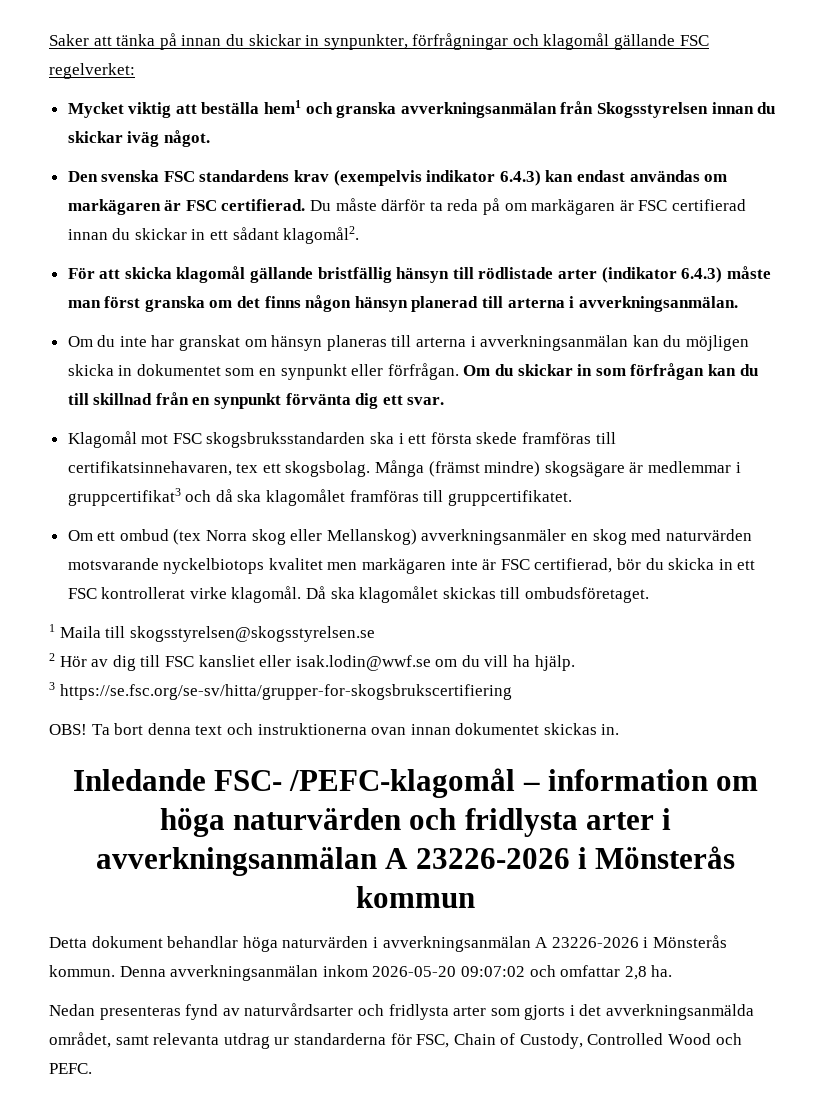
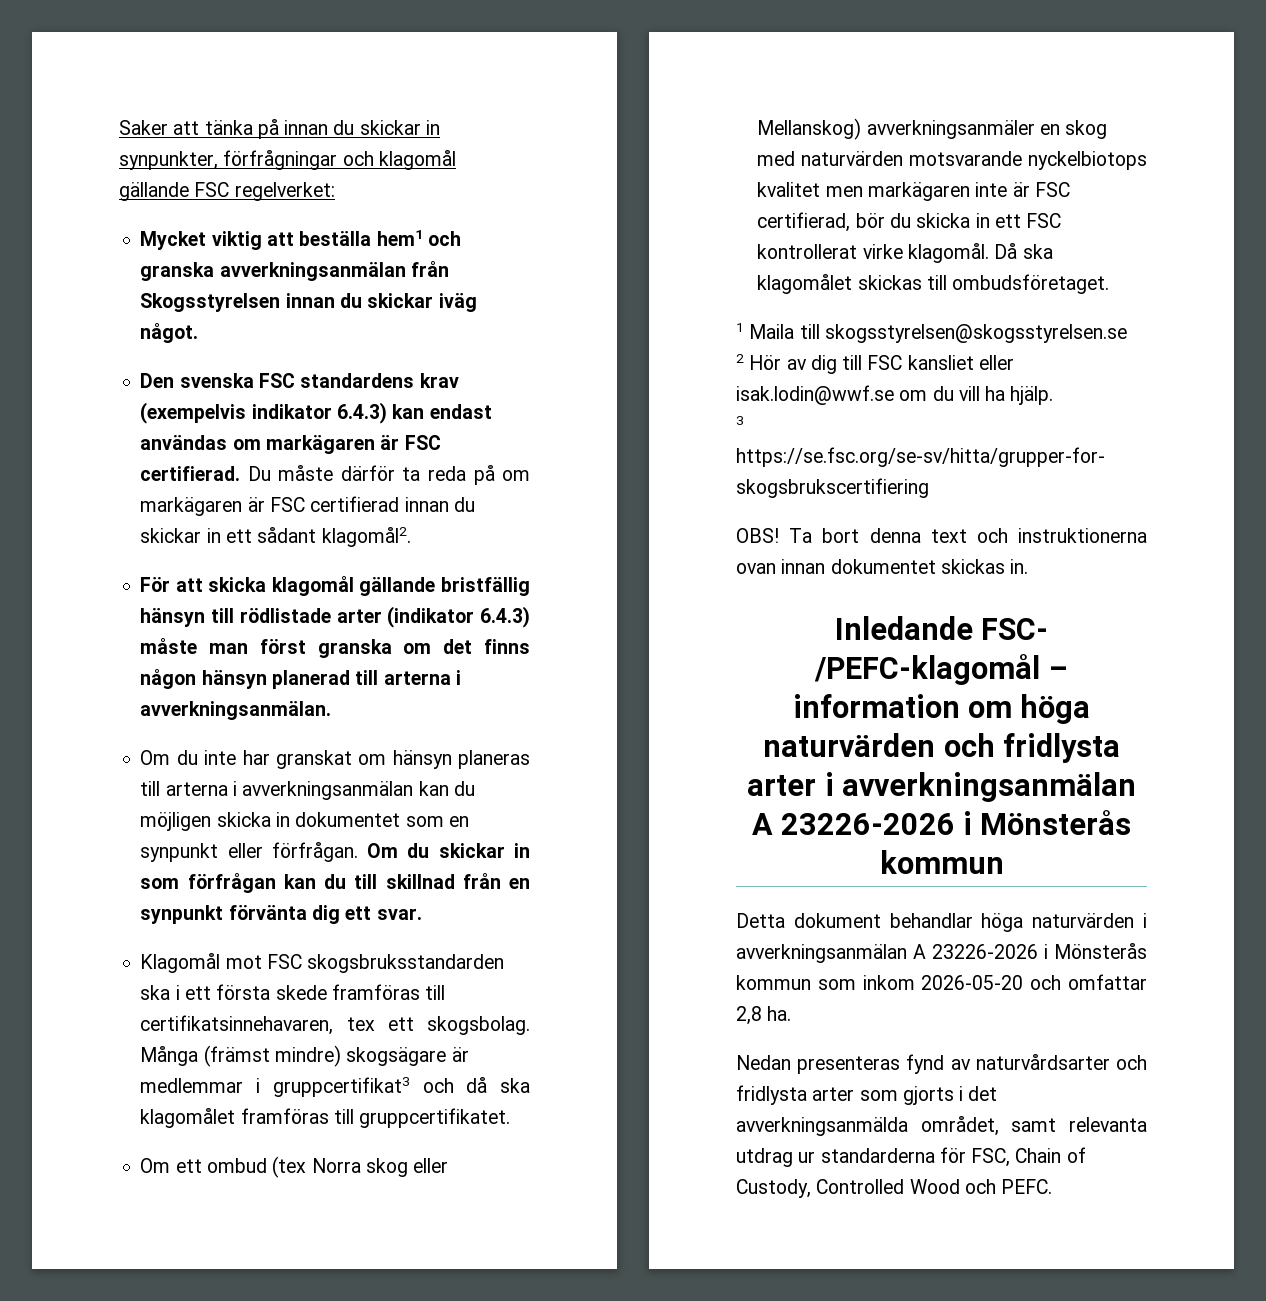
[49,965,319,981] kommun. Denna avverkningsanmälan -> [736,975,856,990] kommun som
[460,966,525,977] 09:07:02 -> (1024, 982) none

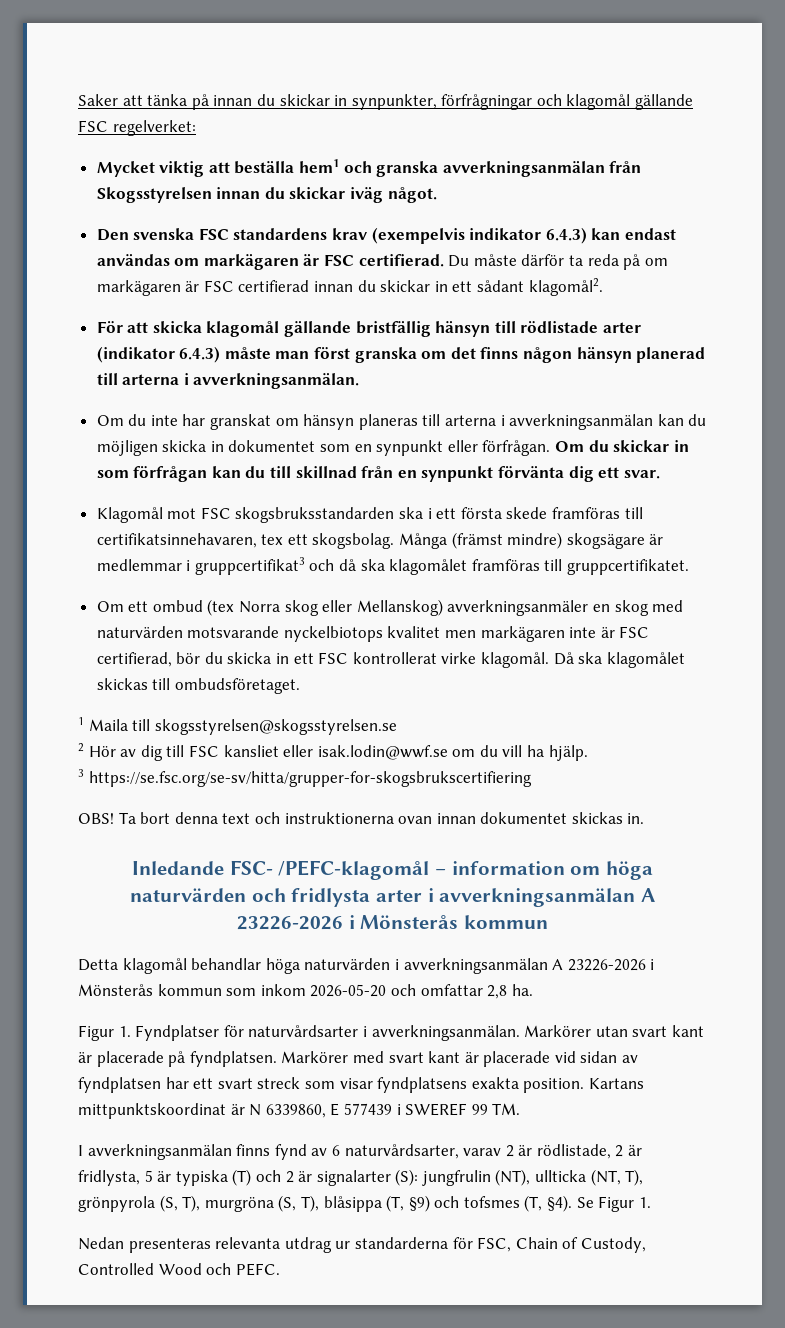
[793,913,881,928] dokument -> [122,958,187,974] klagomål
[736,1054,1147,1074] [736,1085,998,1105] [736,1116,1057,1136] Nedan presenteras fynd av naturvårdsarter och fridlysta arter som gjorts i det avverkningsanmälda området, samt -> [78,1025,704,1041] [78,1051,639,1067] [78,1077,644,1093] [78,1103,521,1119] [78,1144,643,1160] [78,1169,644,1186] [78,1195,651,1212] [78,1237,211,1253] Figur 1. Fyndplatser för naturvårdsarter i avverkningsanmälan. Markörer utan svart kant är placerade på fyndplatsen. Markörer med svart kant är placerade vid sidan av fyndplatsen har ett svart streck som visar fyndplatsens exakta position. Kartans mittpunktskoordinat är N 6339860, E 577439 i SWEREF 99 TM. // I avverkningsanmälan finns fynd av 6 naturvårdsarter, varav 2 är rödlistade, 2 är fridlysta, 5 är typiska (T) och 2 är signalarter (S): jungfrulin (NT), ullticka (NT, T), grönpyrola (S, T), murgröna (S, T), blåsippa (T, §9) och tofsmes (T, §4). Se Figur 1. // Nedan presenteras

